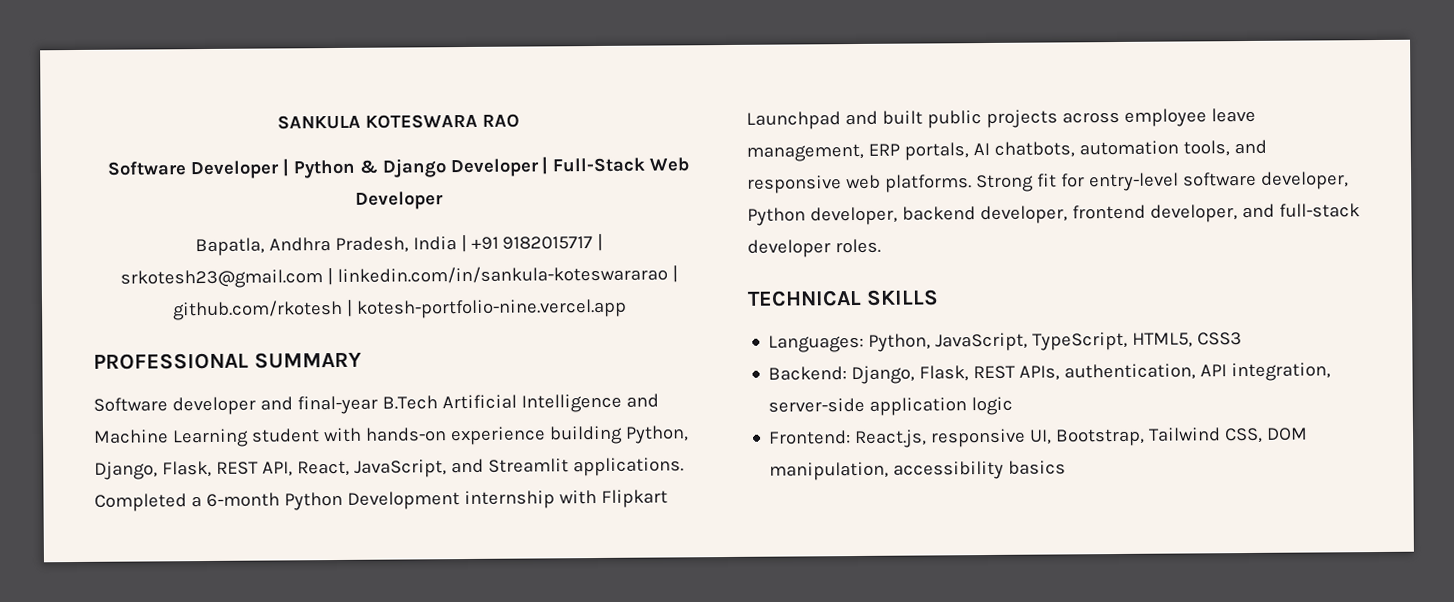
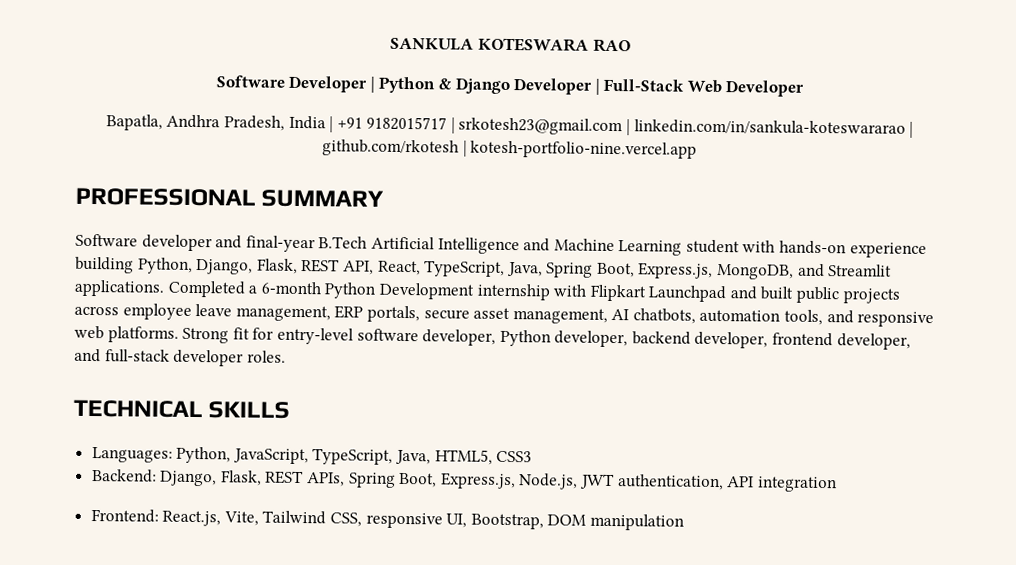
[353,459,447,478] JavaScript, -> [424,260,795,280] TypeScript, Java, Spring Boot, Express.js, MongoDB,
(969, 151) none -> [423,307,608,324] secure asset management,
(1129, 341) none -> [395,449,432,465] Java,
[1064,362,1332,382] [768,396,1014,416] [768,427,1309,449] [769,460,1067,481] authentication, API integration, server-side application logic // Frontend: React.js, responsive UI, Bootstrap, Tailwind CSS, DOM manipulation, accessibility basics -> [348,472,837,493] [90,509,685,531] Spring Boot, Express.js, Node.js, JWT authentication, API integration // Frontend: React.js, Vite, Tailwind CSS, responsive UI, Bootstrap, DOM manipulation

